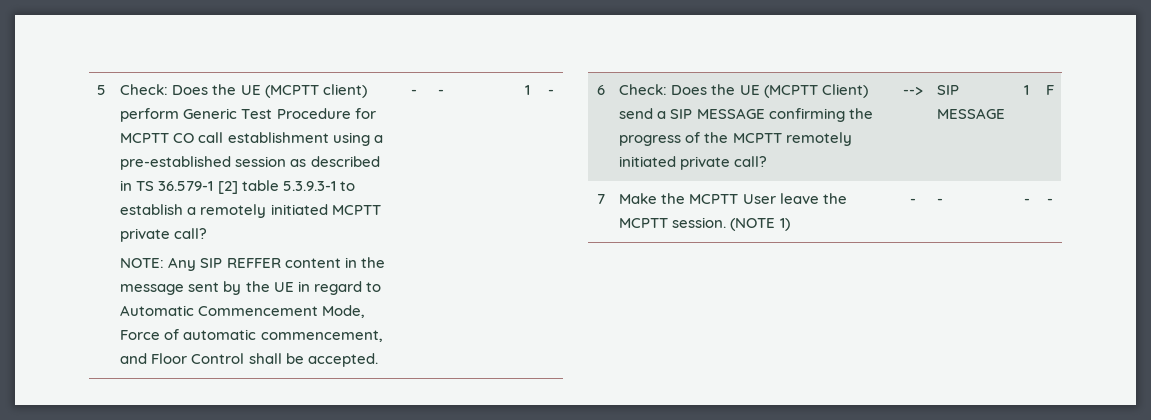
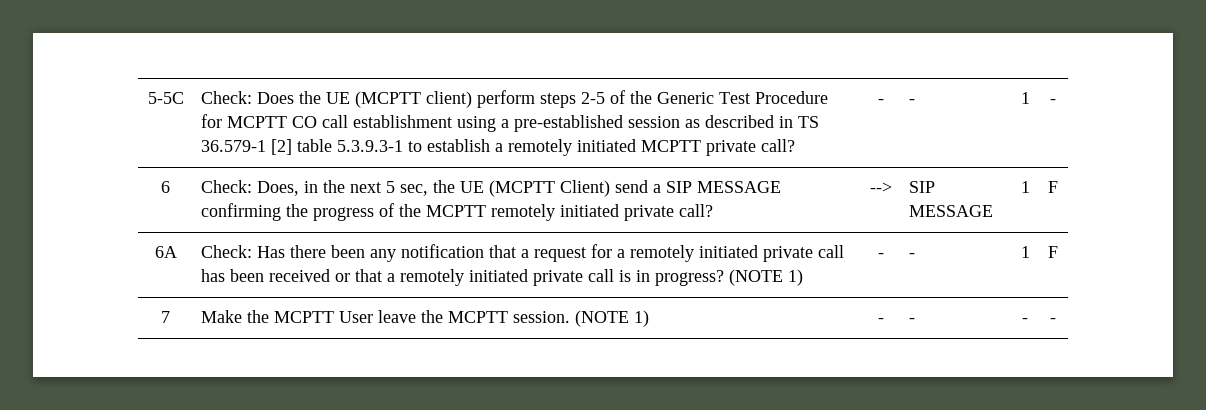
[97,85,106,95] 5 -> [147,92,184,104] 5-5C
(180, 115) none -> [539,90,652,108] steps 2-5 of the
[120,257,385,271] [120,281,381,295] [120,305,366,318] [120,329,383,342] [120,353,378,367] // NOTE: Any SIP REFFER content in the message sent by the UE in regard to Automatic Commencement Mode, Force of automatic commencement, and Floor Control shall be accepted. -> (795, 145) none
[671,85,708,95] Does -> [256,180,428,196] Does, in the next 5 sec,
(1054, 90) none -> [154,246,177,258] [200,244,844,262] [200,269,803,286] [877,253,884,258] [908,253,915,258] [1020,246,1030,258] [1048,246,1058,258] // 6A | Check: Has there been any notification that a request for a remotely initiated private call has been received or that a remotely initiated private call is in progress? (NOTE 1) | - | - | 1 | F

